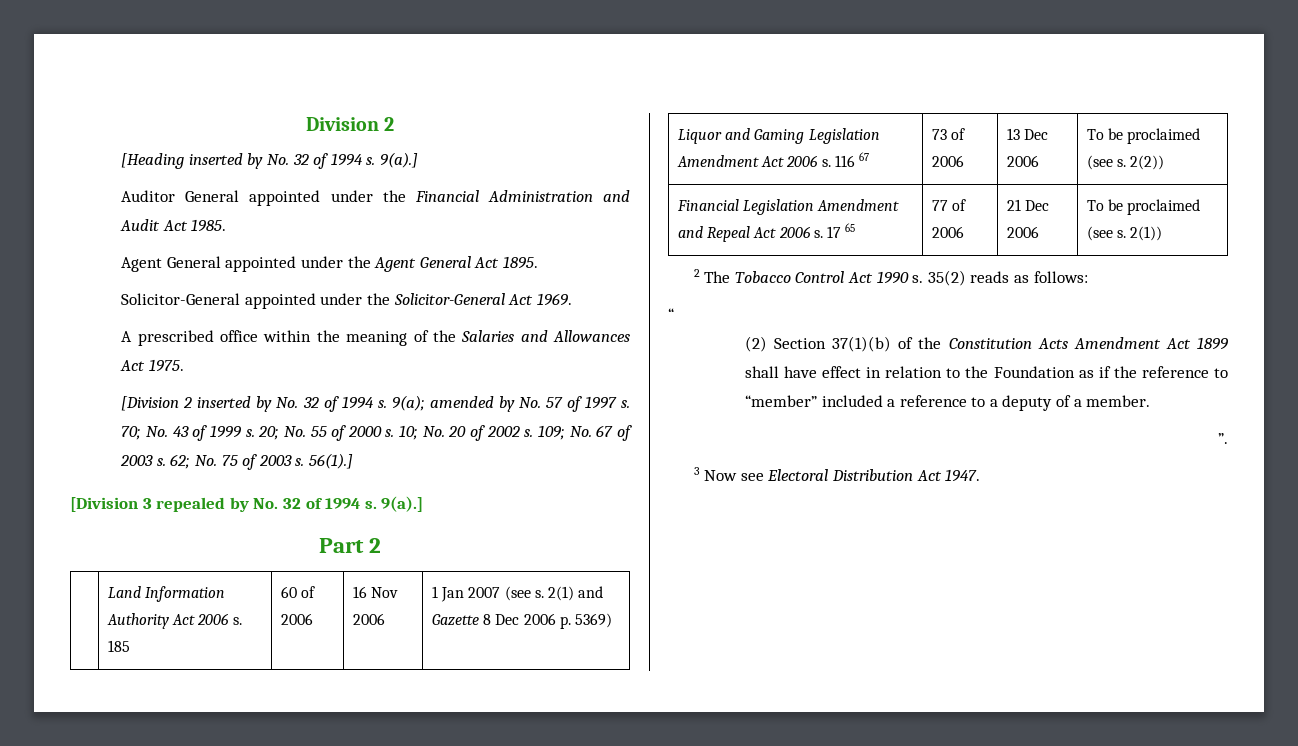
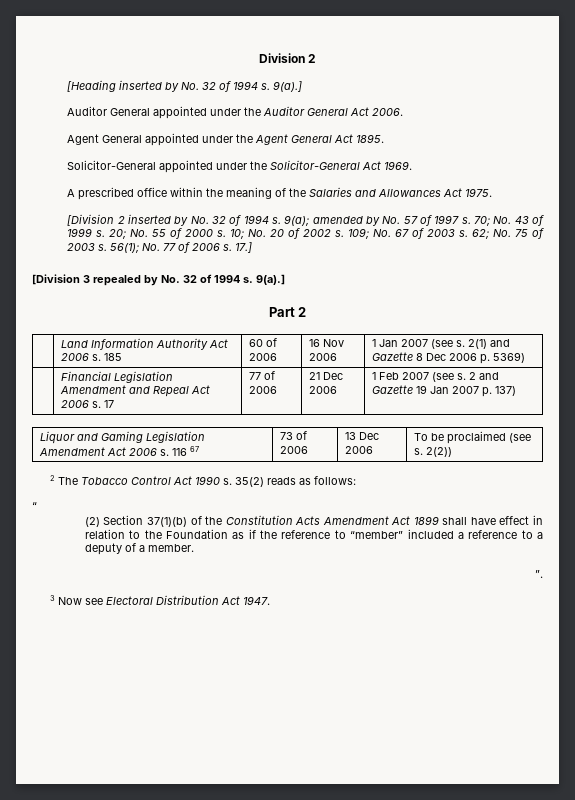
[414,190,630,202] [120,219,227,232] Financial Administration and Audit Act 1985. -> [263,106,404,116] Auditor General Act 2006.
[308,453,353,469] 56(1).] -> [110,242,253,253] 56(1); No. 77 of 2006 s. 17.]
(612, 620) none -> [61,371,174,383] [60,385,211,397] [61,400,115,408] [249,371,276,380] [249,386,278,394] [309,372,344,380] [309,386,338,394] [372,372,500,382] [372,385,517,397] // | Financial Legislation Amendment and Repeal Act 2006 s. 17 | 77 of 2006 | 21 Dec 2006 | 1 Feb 2007 (see s. 2 and Gazette 19 Jan 2007 p. 137)
[677,199,900,215] [678,223,856,242] [932,199,967,211] [932,226,965,238] [1007,199,1050,211] [1007,226,1040,238] [1087,199,1201,215] [1087,226,1163,241] // Financial Legislation Amendment and Repeal Act 2006 s. 17 65 | 77 of 2006 | 21 Dec 2006 | To be proclaimed (see s. 2(1)) -> (453, 452) none

